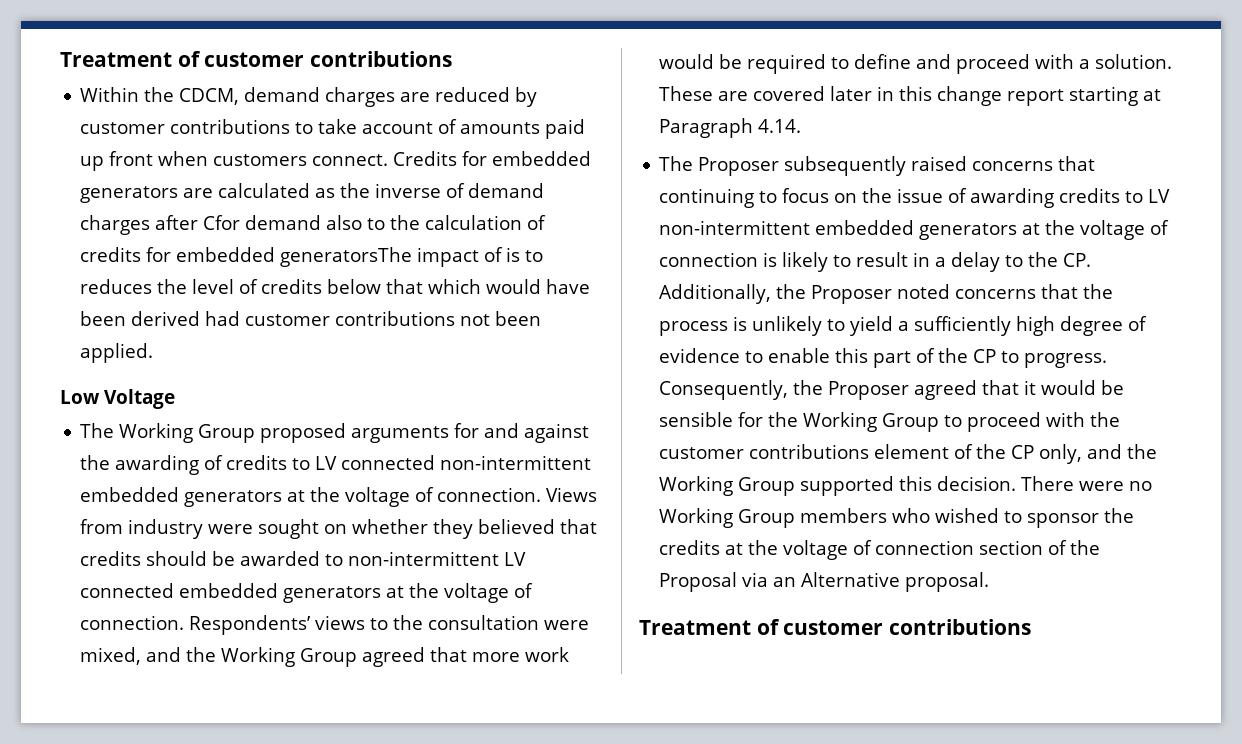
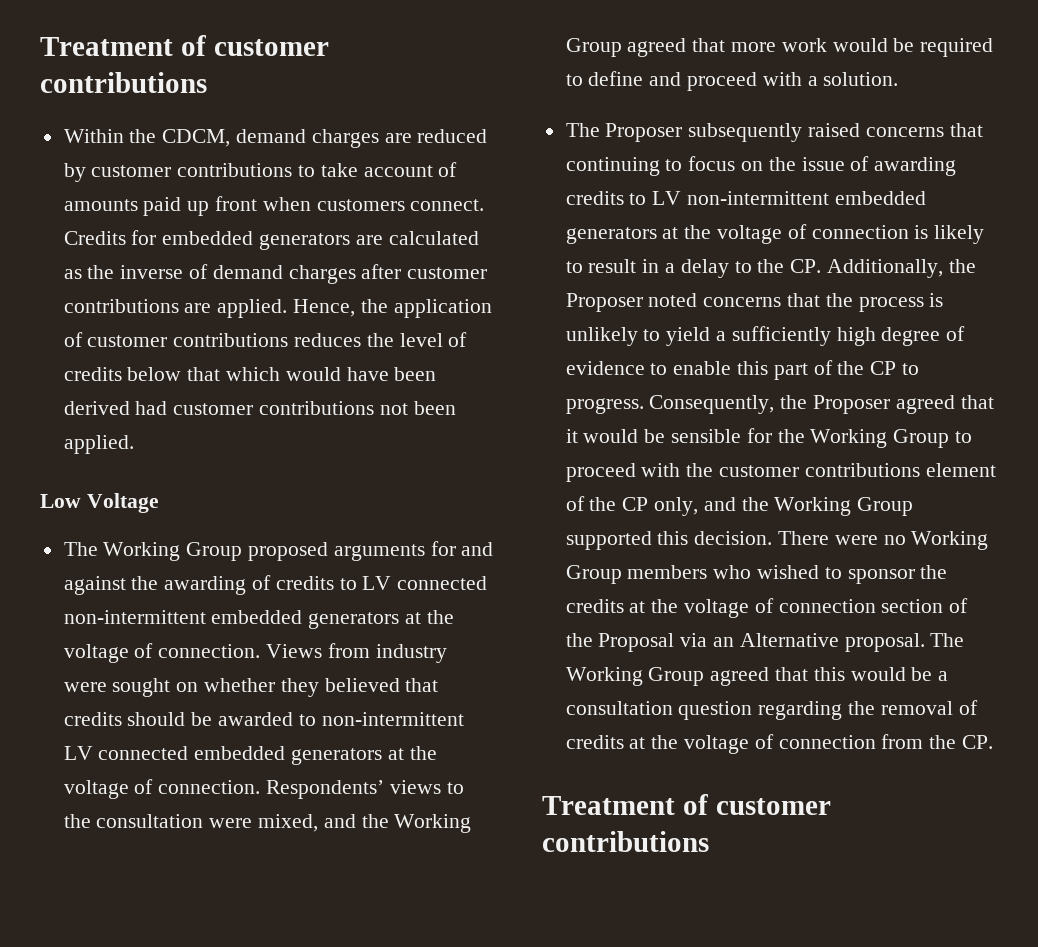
[203,215,547,230] [80,247,544,267] Cfor demand also to the calculation of credits for embedded generatorsThe impact of is to -> [407,267,488,279] [63,299,492,318] [63,332,289,347] customer contributions are applied. Hence, the application of customer contributions
[659,86,1162,106] [659,118,802,138] These are covered later in this change report starting at Paragraph 4.14. -> (899, 79) none
(990, 582) none -> [930,633,965,647] [565,667,949,686] [565,700,978,720] [565,734,994,754] The Working Group agreed that this would be a consultation question regarding the removal of credits at the voltage of connection from the CP.

